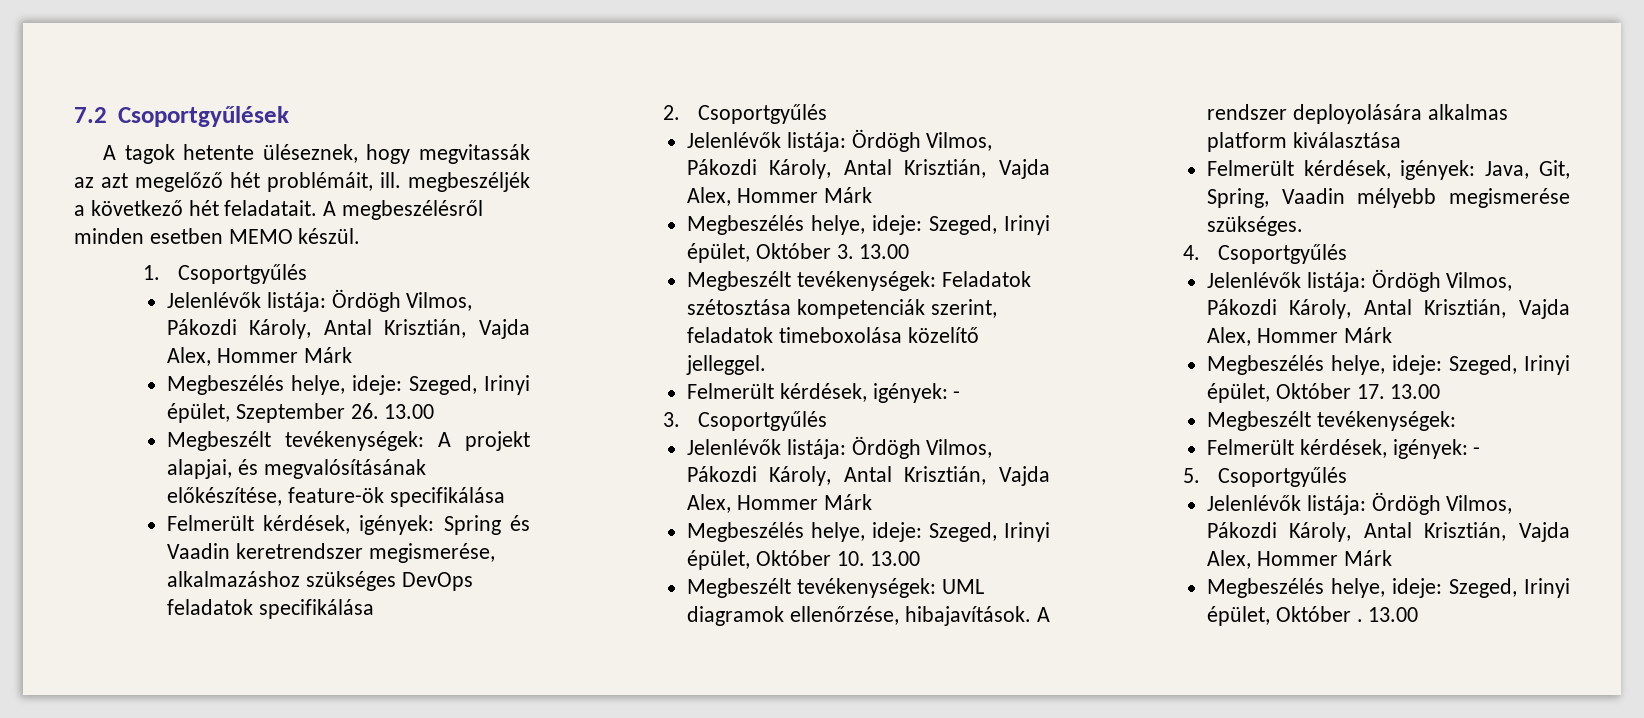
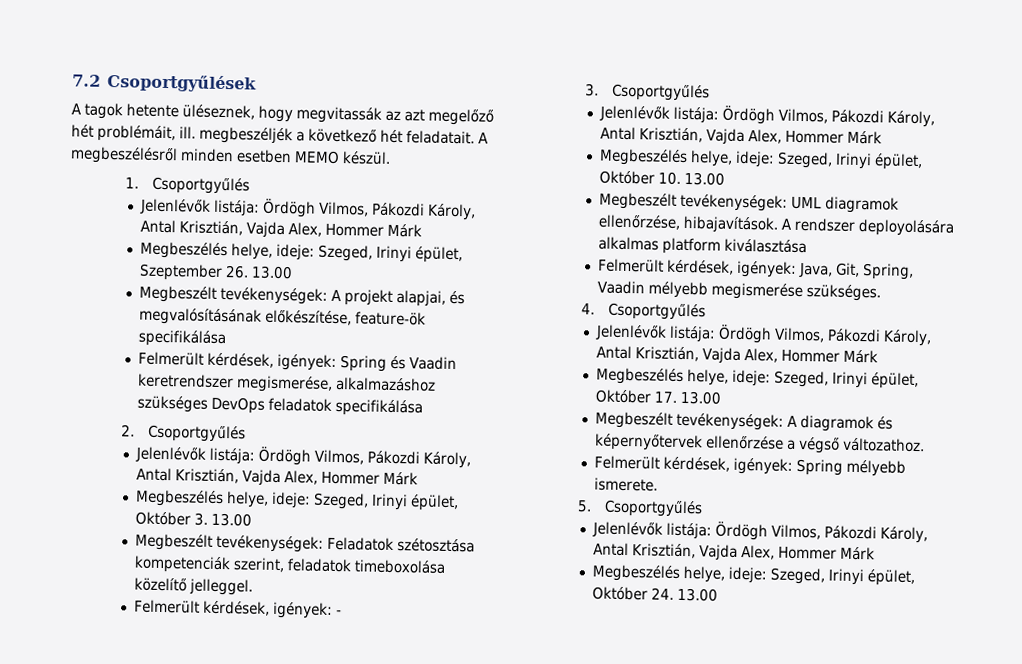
[1206,439,1481,459] // Felmerült kérdések, igények: - -> [786,414,893,433] [593,433,925,454] [593,455,906,477] [593,477,658,492] A diagramok és képernyőtervek ellenőrzése a végső változathoz. // Felmerült kérdések, igények: Spring mélyebb ismerete.
[1356,619,1363,622] . -> [650,587,674,600] 24.

